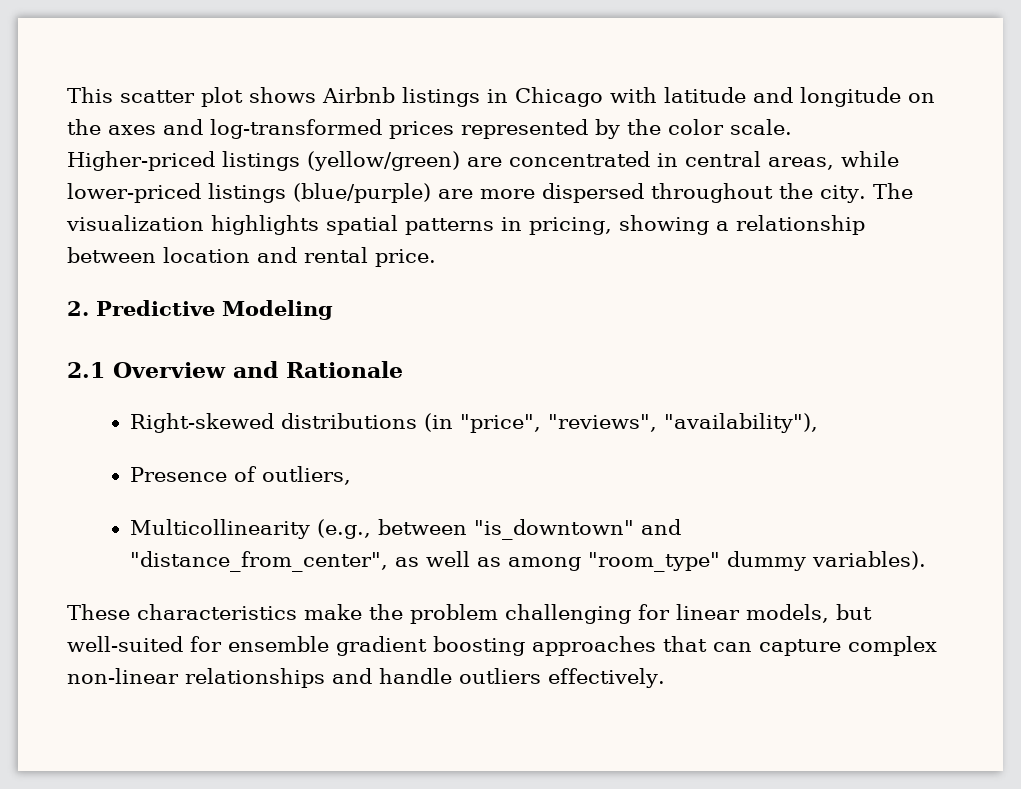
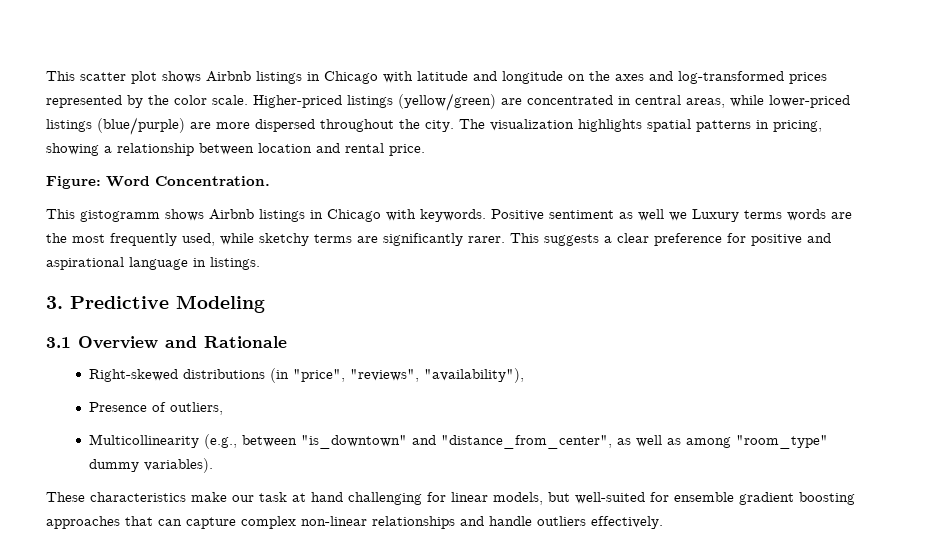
[67,301,89,316] 2. -> [46,176,270,189] [46,209,852,222] [46,233,831,246] [46,257,260,270] [46,296,63,309] Figure: Word Concentration. // This gistogramm shows Airbnb listings in Chicago with keywords. Positive sentiment as well we Luxury terms words are the most frequently used, while sketchy terms are significantly rarer. This suggests a clear preference for positive and aspirational language in listings. // 3.
[67,362,105,378] 2.1 -> [46,337,71,348] 3.1
[369,604,498,624] the problem -> [232,492,343,502] our task at hand

